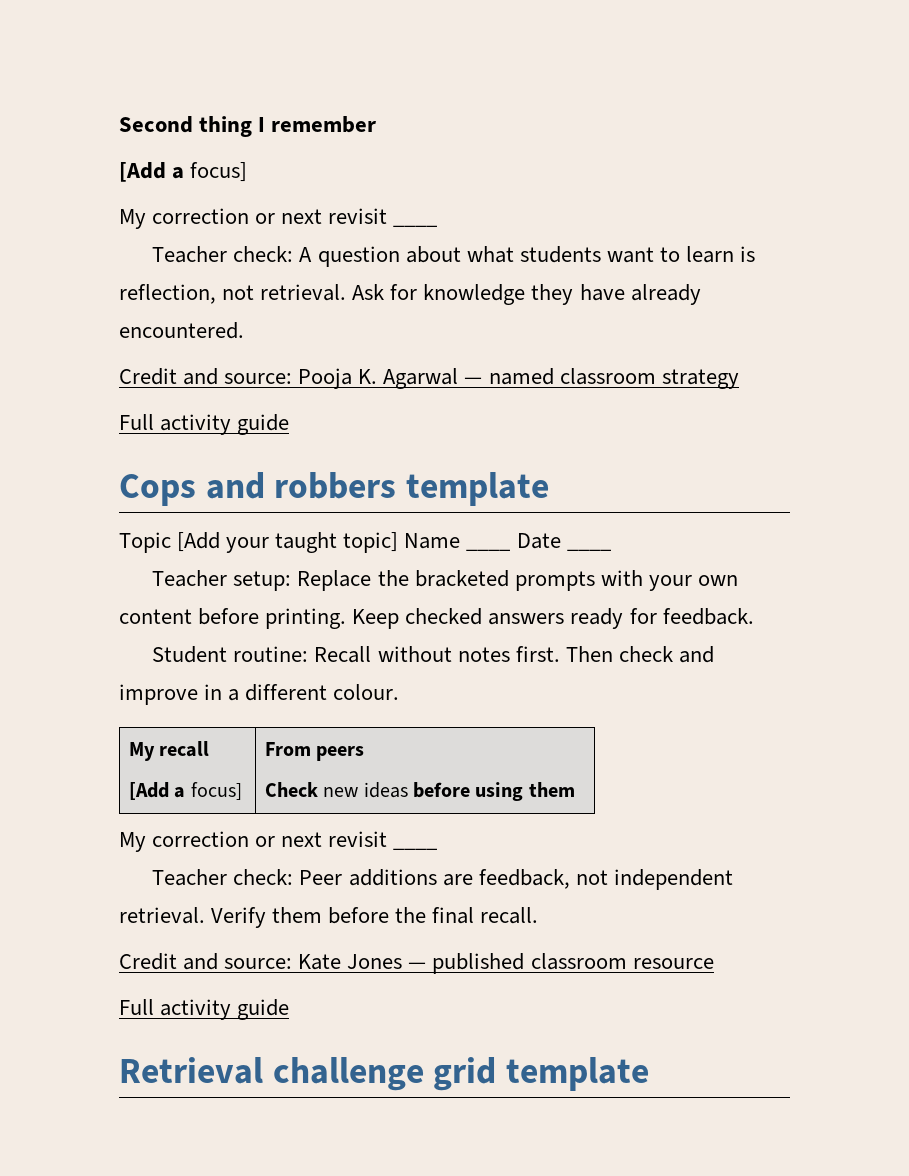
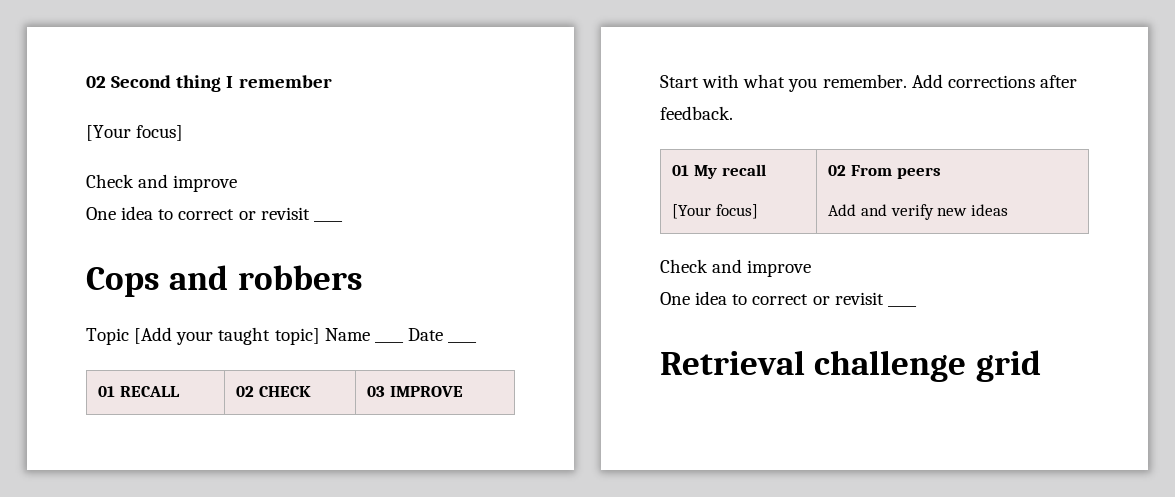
(119, 124) none -> [86,76,106,88] 02
[119,162,185,182] [Add a -> [86,125,131,141] [Your
[119,208,388,229] [393,224,438,227] [152,246,756,267] [119,284,701,305] [119,322,244,339] [119,368,739,389] [119,414,290,435] My correction or next revisit ____ // Teacher check: A question about what students want to learn is reflection, not retrieval. Ask for knowledge they have already encountered. // Credit and source: Pooja K. Agarwal — named classroom strategy // Full activity guide -> [86,174,238,192] [86,206,310,220] [313,220,343,222] Check and improve // One idea to correct or revisit ____
[405,472,549,506] template -> (363, 277) none
[152,570,738,591] [119,608,754,629] [152,646,714,663] [119,684,400,705] // Teacher setup: Replace the bracketed prompts with your own content before printing. Keep checked answers ready for feedback. // Student routine: Recall without notes first. Then check and improve in a different colour. // -> [98,386,180,397] [236,386,311,397] [367,386,463,397] [660,74,1077,92] [660,106,733,120] [672,165,690,176] // 01 RECALL | 02 CHECK | 03 IMPROVE // Start with what you remember. Add corrections after feedback. // 01
[128,782,186,800] [Add a -> [672,204,712,219] [Your
(242, 791) none -> [828,165,847,176] 02
[264,782,318,797] Check -> [828,204,934,220] Add and verify
[413,782,575,801] [119,831,388,852] [393,847,438,850] [152,869,733,890] [119,907,539,928] [119,953,714,974] [119,999,290,1020] before using them // My correction or next revisit ____ // Teacher check: Peer additions are feedback, not independent retrieval. Verify them before the final recall. // Credit and source: Kate Jones — published classroom resource // Full activity guide -> [660,259,812,277] [660,291,884,305] [887,305,917,307] // Check and improve // One idea to correct or revisit ____
[505,1057,649,1091] template -> (1041, 366) none

